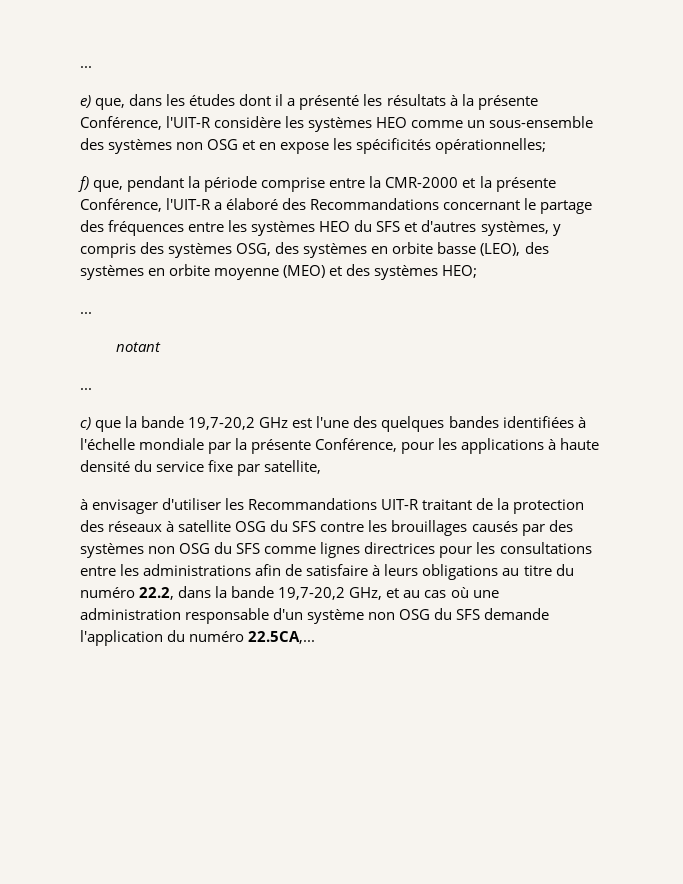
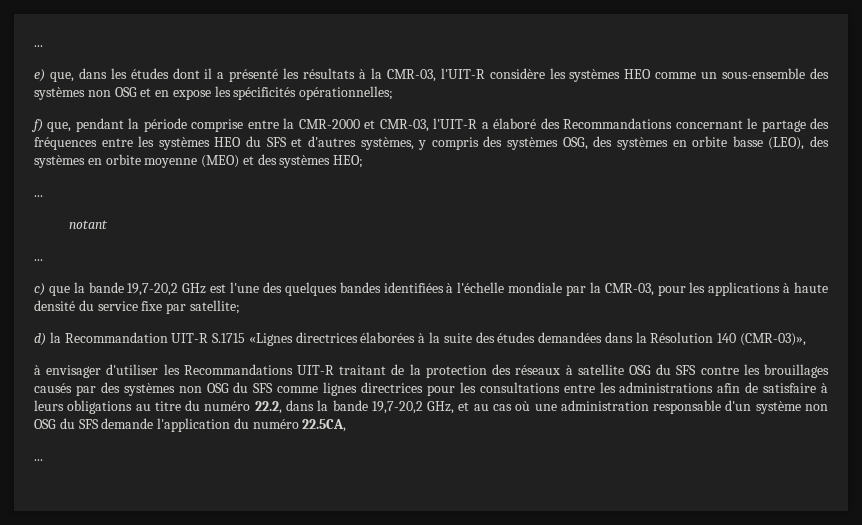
[477,95,538,110] [80,116,162,130] présente Conférence, -> [386,69,436,82] CMR-03,
[479,176,556,192] [80,198,162,212] la présente Conférence, -> [379,119,429,132] CMR-03,
[251,438,398,454] présente Conférence, -> [604,283,654,296] CMR-03,
[264,460,322,474] satellite, -> [189,300,240,314] [34,332,807,346] satellite; // d) la Recommandation UIT-R S.1715 «Lignes directrices élaborées à la suite des études demandées dans la Résolution 140 (CMR-03)»,
[248,631,316,644] 22.5CA,... -> [302,419,347,432] [34,459,43,461] 22.5CA, // ...

